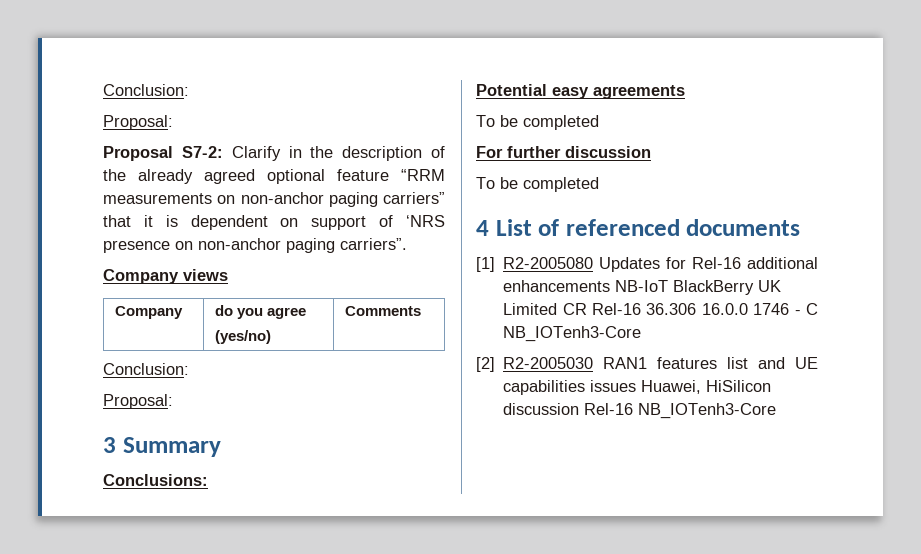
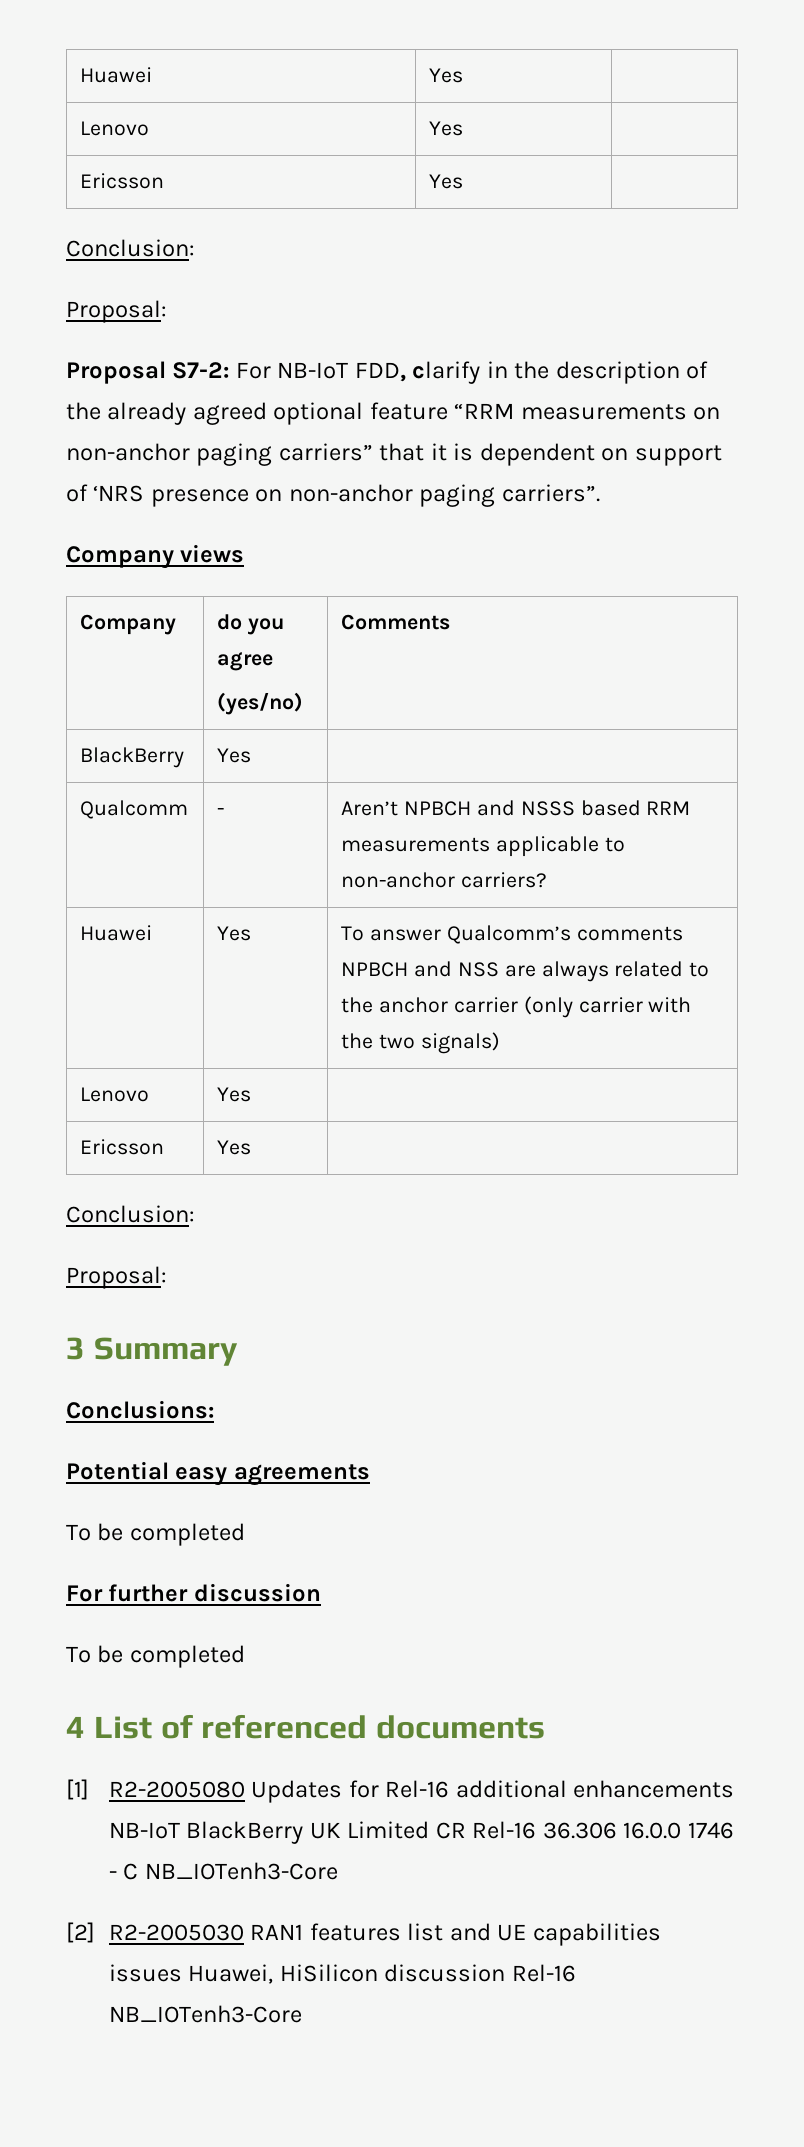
(103, 90) none -> [80,67,153,83] [429,68,464,83] [80,121,150,136] [429,121,464,136] [80,173,165,189] [429,174,464,189] Huawei | Yes | // Lenovo | Yes | // Ericsson | Yes | //
[231,146,281,161] Clarify -> [235,361,481,384] For NB-IoT FDD, clarify
(421, 311) none -> [80,747,185,768] [217,748,252,763] [80,800,189,819] [217,808,225,815] [341,800,691,816] [341,836,626,857] [341,872,548,888] [80,925,153,941] [217,926,252,941] [341,925,683,944] [341,961,710,982] [341,996,692,1018] [341,1032,501,1054] [80,1087,150,1102] [217,1087,252,1102] [80,1139,165,1155] [217,1140,252,1155] // BlackBerry | Yes | // Qualcomm | - | Aren’t NPBCH and NSSS based RRM measurements applicable to non-anchor carriers? // Huawei | Yes | To answer Qualcomm’s comments NPBCH and NSS are always related to the anchor carrier (only carrier with the two signals) // Lenovo | Yes | // Ericsson | Yes |

